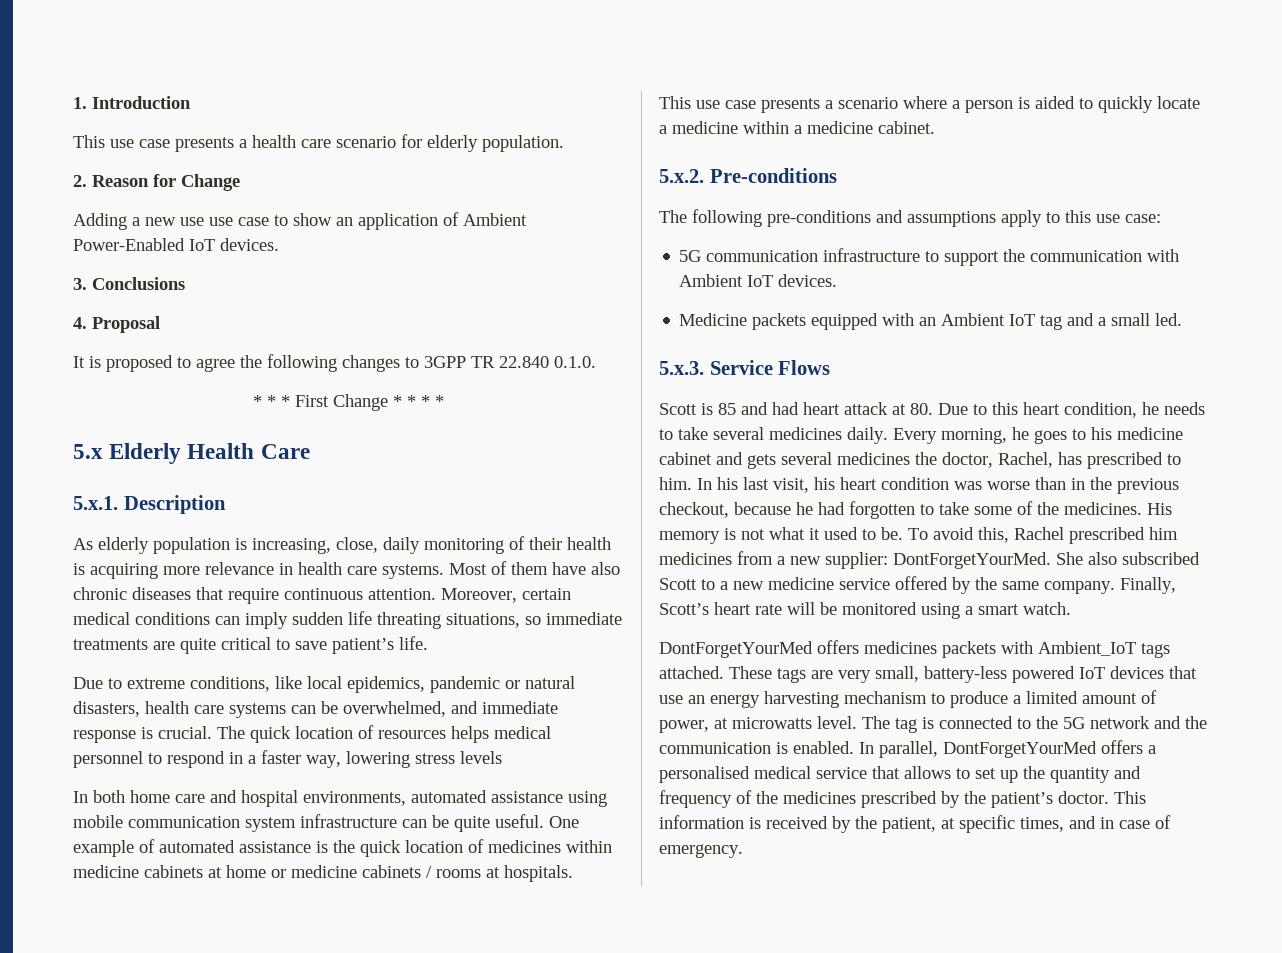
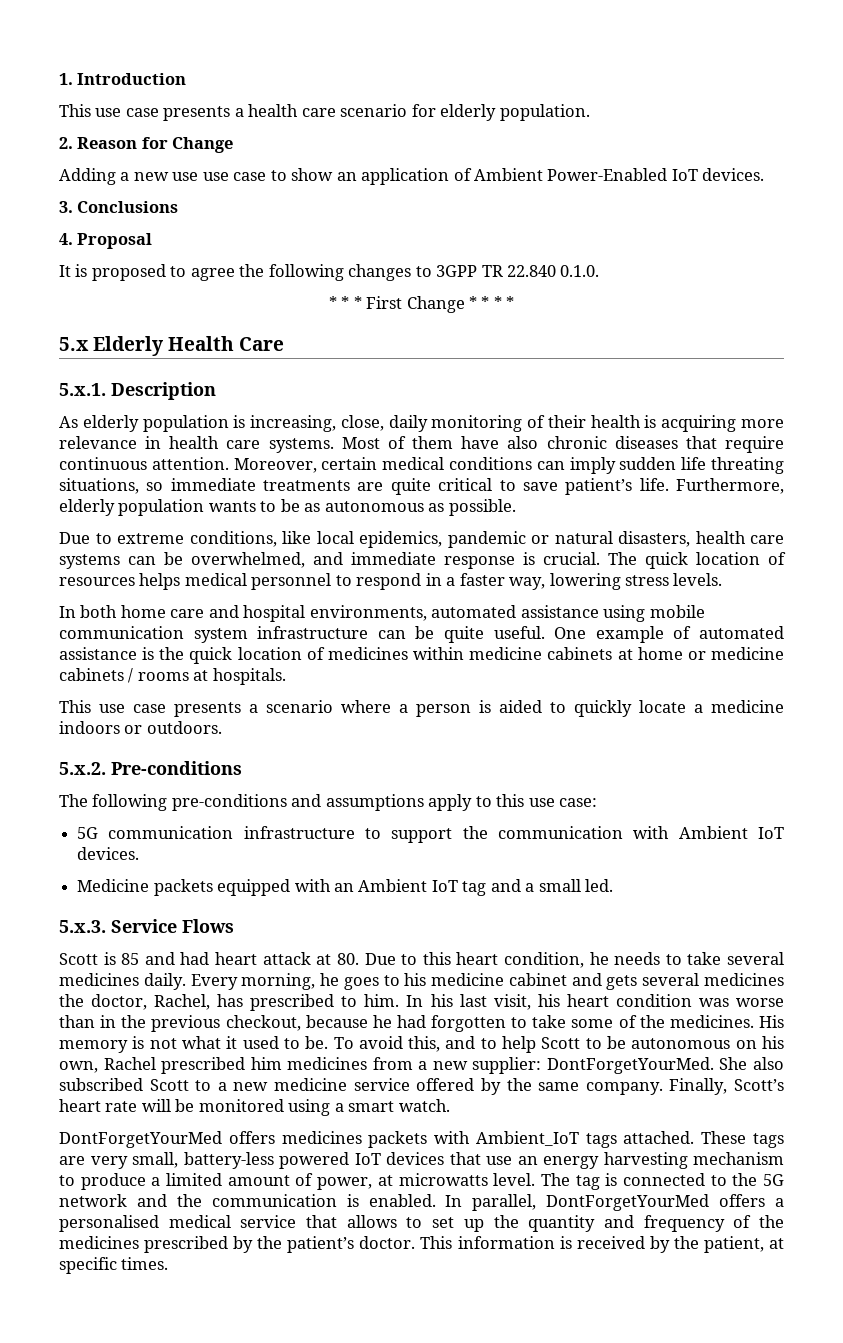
(428, 643) none -> [676,478,785,494] [59,499,516,516] Furthermore, elderly population wants to be as autonomous as possible.
[460,751,502,764] levels -> [673,573,723,586] levels.
[743,121,935,134] within a medicine cabinet. -> [59,721,222,734] indoors or outdoors.
(1009, 535) none -> [445,1036,784,1053] [59,1061,98,1073] and to help Scott to be autonomous on his own,
[1020,815,1171,832] [659,844,743,858] times, and in case of emergency. -> [121,1257,169,1270] times.

